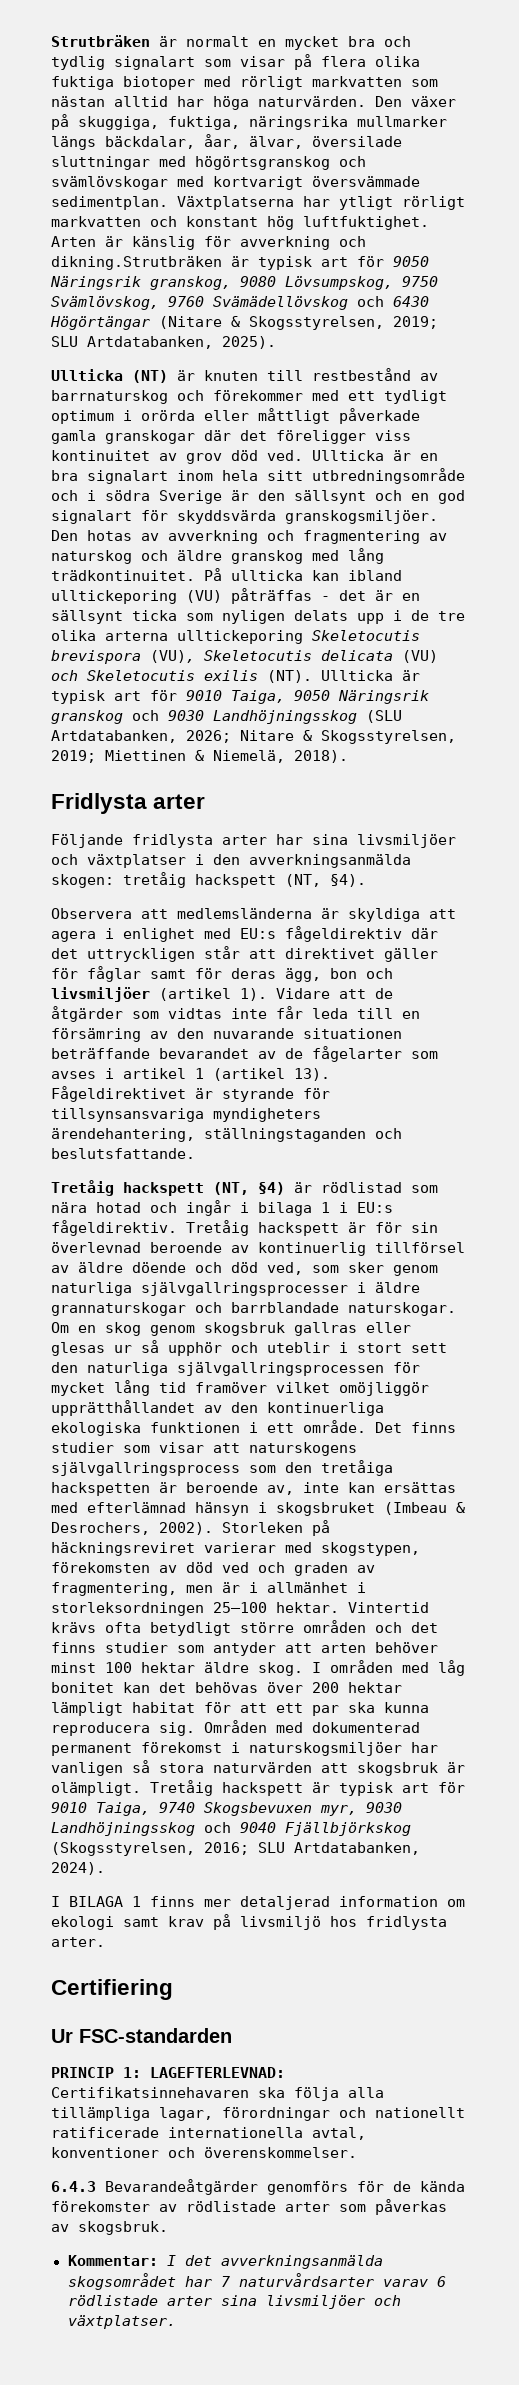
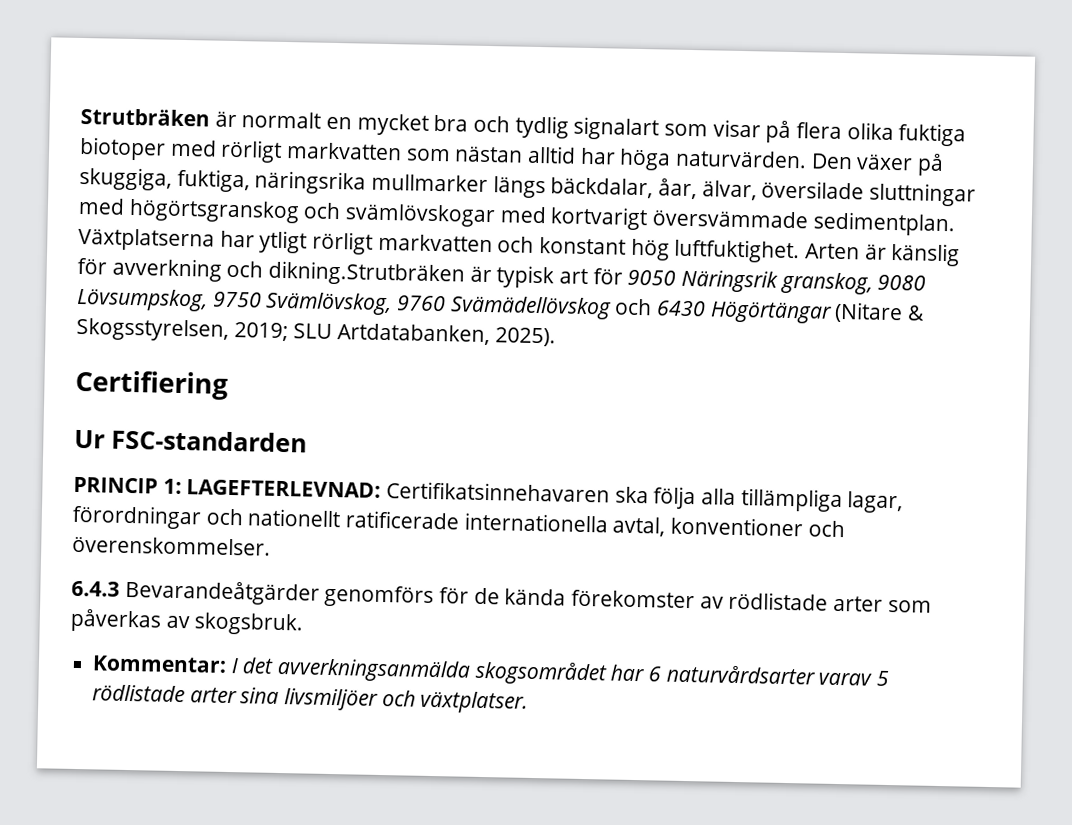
[51,368,438,383] [51,390,447,404] [51,408,420,424] [51,430,411,444] [51,450,438,464] [51,468,465,484] [51,490,465,504] [51,510,438,524] [51,530,447,544] [51,548,384,564] [51,568,402,581] [51,588,420,604] [51,610,465,624] [51,630,420,644] [51,650,438,664] [51,670,420,683] [51,690,429,704] [51,710,402,724] [51,730,456,744] [51,750,348,763] [51,793,206,814] [51,834,456,848] [51,854,411,868] [51,872,366,888] [51,908,456,922] [51,926,438,942] [51,946,438,962] [51,966,393,982] [51,987,393,1002] [51,1006,420,1022] [51,1028,402,1042] [51,1046,438,1062] [51,1068,330,1081] [51,1086,330,1102] [51,1108,321,1122] [51,1128,402,1142] [51,1148,195,1159] [51,1180,438,1196] [51,1200,393,1216] [51,1220,438,1236] [51,1242,465,1256] [51,1262,438,1276] [51,1282,420,1296] [51,1302,456,1316] [51,1322,411,1336] [51,1340,447,1356] [51,1362,420,1376] [51,1380,429,1396] [51,1400,384,1416] [51,1420,456,1436] [51,1442,357,1456] [51,1460,393,1476] [51,1482,456,1496] [51,1502,465,1516] [51,1520,330,1536] [51,1542,420,1556] [51,1562,375,1576] [51,1582,366,1596] [51,1602,429,1616] [51,1620,438,1636] [51,1642,438,1656] [51,1660,465,1676] [51,1682,402,1693] [51,1702,429,1716] [51,1720,420,1736] [51,1742,438,1756] [51,1760,465,1776] [51,1780,465,1796] [51,1802,402,1816] [51,1822,411,1836] [51,1842,420,1856] [51,1862,105,1875] [51,1896,465,1910] [51,1914,447,1930] [51,1937,105,1947] // Ullticka (NT) är knuten till restbestånd av barrnaturskog och förekommer med ett tydligt optimum i orörda eller måttligt påverkade gamla granskogar där det föreligger viss kontinuitet av grov död ved. Ullticka är en bra signalart inom hela sitt utbredningsområde och i södra Sverige är den sällsynt och en god signalart för skyddsvärda granskogsmiljöer. Den hotas av avverkning och fragmentering av naturskog och äldre granskog med lång trädkontinuitet. På ullticka kan ibland ulltickeporing (VU) påträffas - det är en sällsynt ticka som nyligen delats upp i de tre olika arterna ulltickeporing Skeletocutis brevispora (VU), Skeletocutis delicata (VU) och Skeletocutis exilis (NT). Ullticka är typisk art för 9010 Taiga, 9050 Näringsrik granskog och 9030 Landhöjningsskog (SLU Artdatabanken, 2026; Nitare & Skogsstyrelsen, 2019; Miettinen & Niemelä, 2018). // Fridlysta arter // Följande fridlysta arter har sina livsmiljöer och växtplatser i den avverkningsanmälda skogen: tretåig hackspett (NT, §4). // Observera att medlemsländerna är skyldiga att agera i enlighet med EU:s fågeldirektiv där det uttryckligen står att direktivet gäller för fåglar samt för deras ägg, bon och livsmiljöer (artikel 1). Vidare att de åtgärder som vidtas inte får leda till en försämring av den nuvarande situationen beträffande bevarandet av de fågelarter som avses i artikel 1 (artikel 13). Fågeldirektivet är styrande för tillsynsansvariga myndigheters ärendehantering, ställningstaganden och beslutsfattande. // Tretåig hackspett (NT, §4) är rödlistad som nära hotad och ingår i bilaga 1 i EU:s fågeldirektiv. Tretåig hackspett är för sin överlevnad beroende av kontinuerlig tillförsel av äldre döende och död ved, som sker genom naturliga självgallringsprocesser i äldre grannaturskogar och barrblandade naturskogar. Om en skog genom skogsbruk gallras eller glesas ur så upphör och uteblir i stort sett den naturliga självgallringsprocessen för mycket lång tid framöver vilket omöjliggör upprätthållandet av den kontinuerliga ekologiska funktionen i ett område. Det finns studier som visar att naturskogens självgallringsprocess som den tretåiga hackspetten är beroende av, inte kan ersättas med efterlämnad hänsyn i skogsbruket (Imbeau & Desrochers, 2002). Storleken på häckningsreviret varierar med skogstypen, förekomsten av död ved och graden av fragmentering, men är i allmänhet i storleksordningen 25–100 hektar. Vintertid krävs ofta betydligt större områden och det finns studier som antyder att arten behöver minst 100 hektar äldre skog. I områden med låg bonitet kan det behövas över 200 hektar lämpligt habitat för att ett par ska kunna reproducera sig. Områden med dokumenterad permanent förekomst i naturskogsmiljöer har vanligen så stora naturvärden att skogsbruk är olämpligt. Tretåig hackspett är typisk art för 9010 Taiga, 9740 Skogsbevuxen myr, 9030 Landhöjningsskog och 9040 Fjällbjörkskog (Skogsstyrelsen, 2016; SLU Artdatabanken, 2024). // I BILAGA 1 finns mer detaljerad information om ekologi samt krav på livsmiljö hos fridlysta arter. -> (556, 337) none
[220,2276,230,2287] 7 -> [648,666,663,682] 6
[436,2276,446,2287] 6 -> [876,670,890,687] 5

